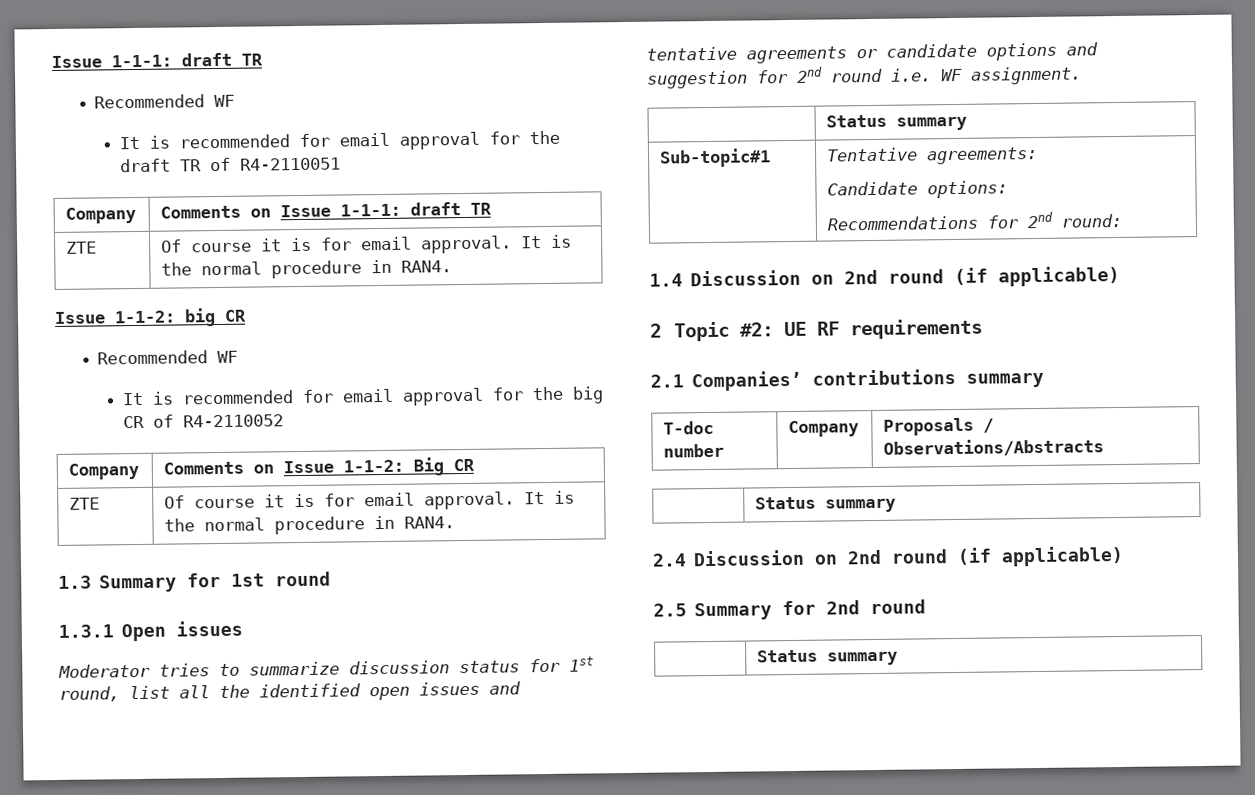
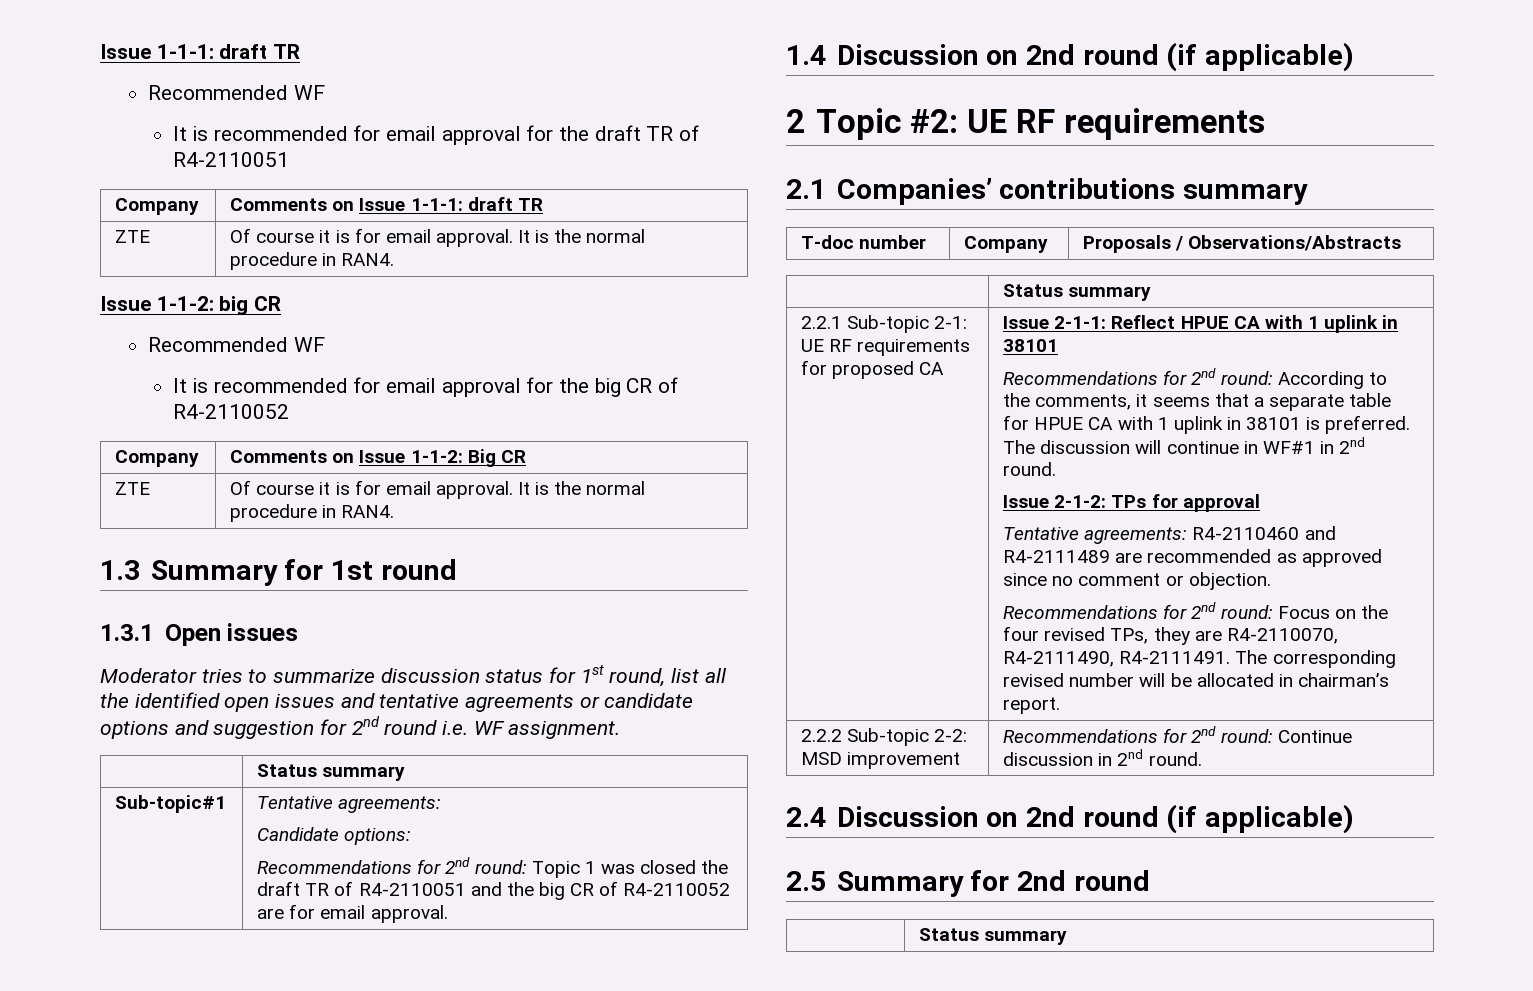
(1123, 220) none -> [531,860,729,878] [257,881,731,900] [257,904,448,923] Topic 1 was closed the draft TR of R4-2110051 and the big CR of R4-2110052 are for email approval.
(897, 505) none -> [801,315,968,333] [801,339,971,356] [801,360,945,379] [1003,315,1399,333] [1003,339,1059,352] [1003,368,1387,389] [1003,393,1392,411] [1003,415,1411,434] [1003,437,1366,454] [1003,462,1057,476] [1003,494,1260,512] [1003,526,1336,544] [1003,549,1382,567] [1003,572,1271,590] [1003,602,1388,619] [1003,626,1338,645] [1003,650,1396,668] [1003,673,1389,687] [1003,697,1061,714] [801,728,968,746] [801,752,961,769] [1003,726,1352,743] [1003,749,1202,766] // 2.2.1 Sub-topic 2-1: UE RF requirements for proposed CA | Issue 2-1-1: Reflect HPUE CA with 1 uplink in 38101 // Recommendations for 2nd round: According to the comments, it seems that a separate table for HPUE CA with 1 uplink in 38101 is preferred. The discussion will continue in WF#1 in 2nd round. // Issue 2-1-2: TPs for approval // Tentative agreements: R4-2110460 and R4-2111489 are recommended as approved since no comment or objection. // Recommendations for 2nd round: Focus on the four revised TPs, they are R4-2110070, R4-2111490, R4-2111491. The corresponding revised number will be allocated in chairman’s report. // 2.2.2 Sub-topic 2-2: MSD improvement | Recommendations for 2nd round: Continue discussion in 2nd round.

